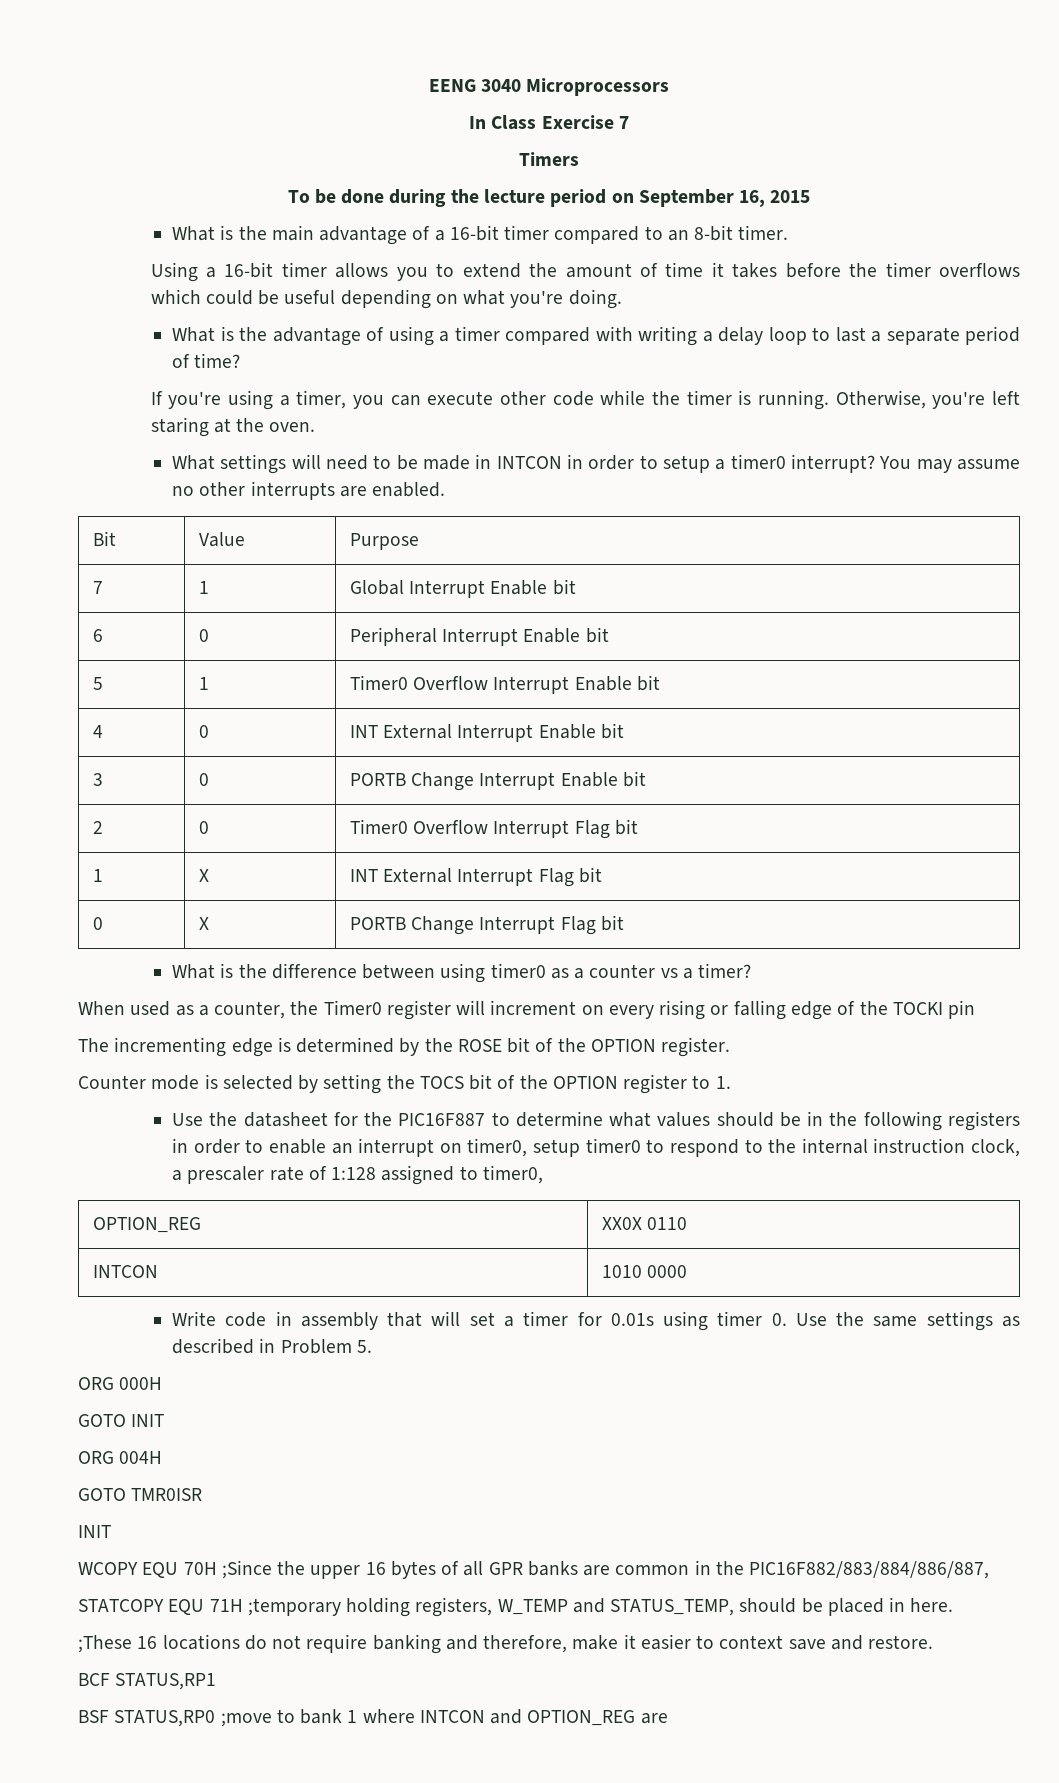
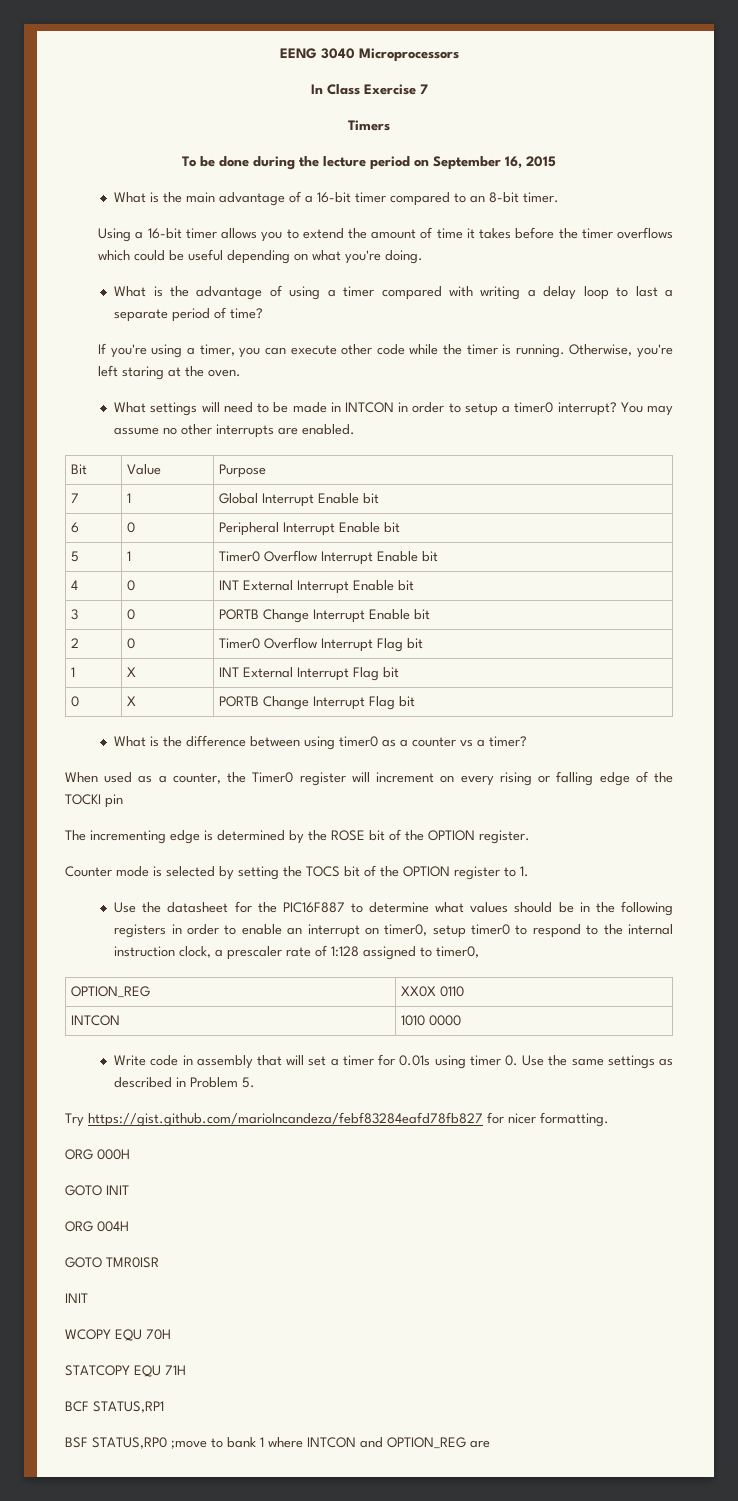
(372, 1346) none -> [65,1112,609,1127] // Try https://gist.github.com/marioIncandeza/febf83284eafd78fb827 for nicer formatting.
[221,1560,990,1579] [78,1597,954,1617] [78,1634,934,1654] ;Since the upper 16 bytes of all GPR banks are common in the PIC16F882/883/884/886/887, // STATCOPY EQU 71H ;temporary holding registers, W_TEMP and STATUS_TEMP, should be placed in here. // ;These 16 locations do not require banking and therefore, make it easier to context save and restore. -> [65,1365,186,1377] // STATCOPY EQU 71H

